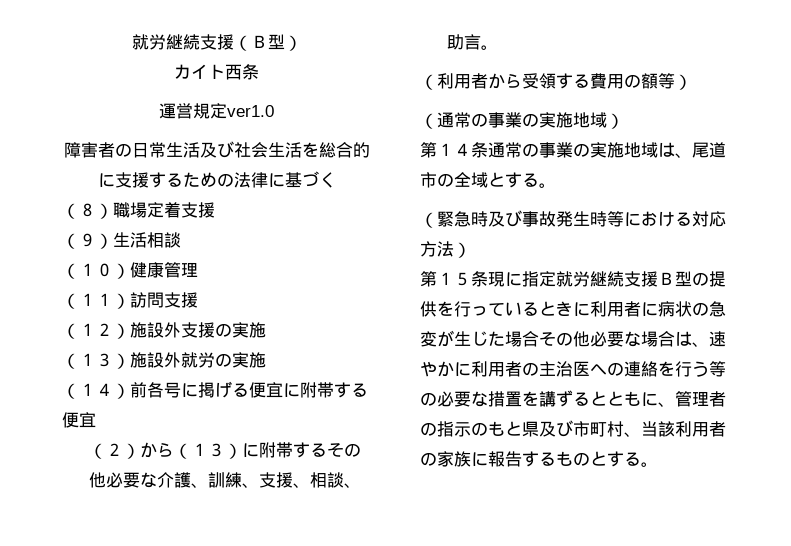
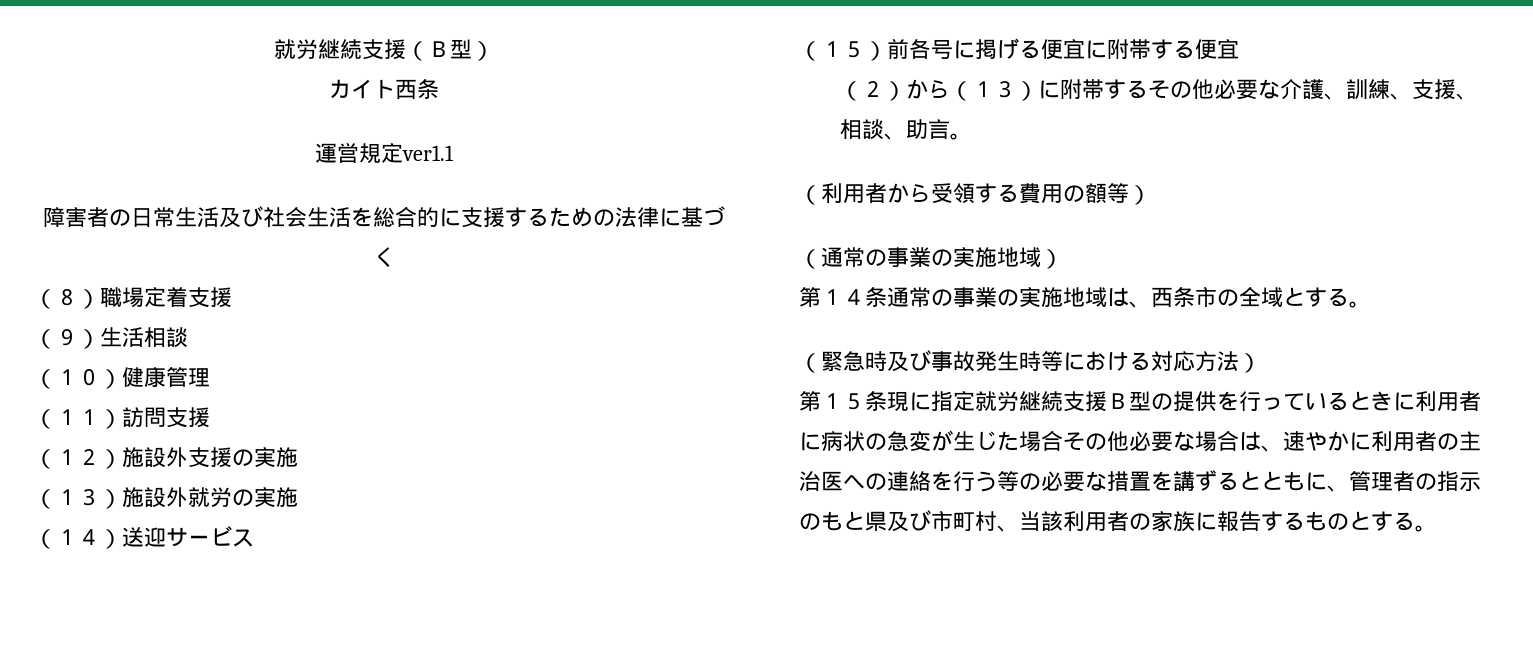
[227,105,274,117] ver1.0 -> [402,145,454,161] ver1.1
(130, 391) none -> [122,526,254,547] [799,41,887,61] 送迎サービス // （１５）
[692,142,726,158] 尾道 -> [1151,287,1195,307] 西条

